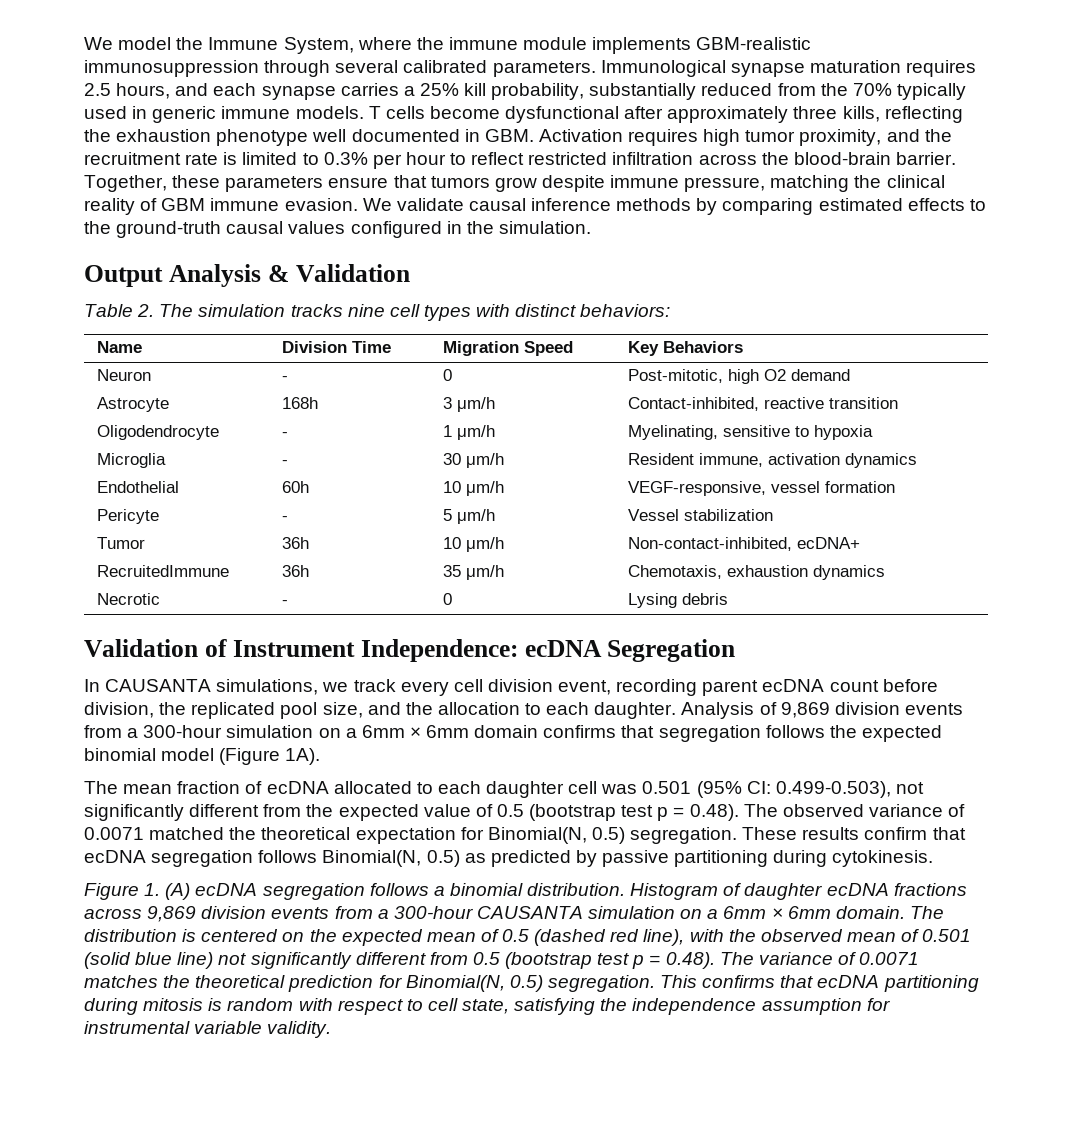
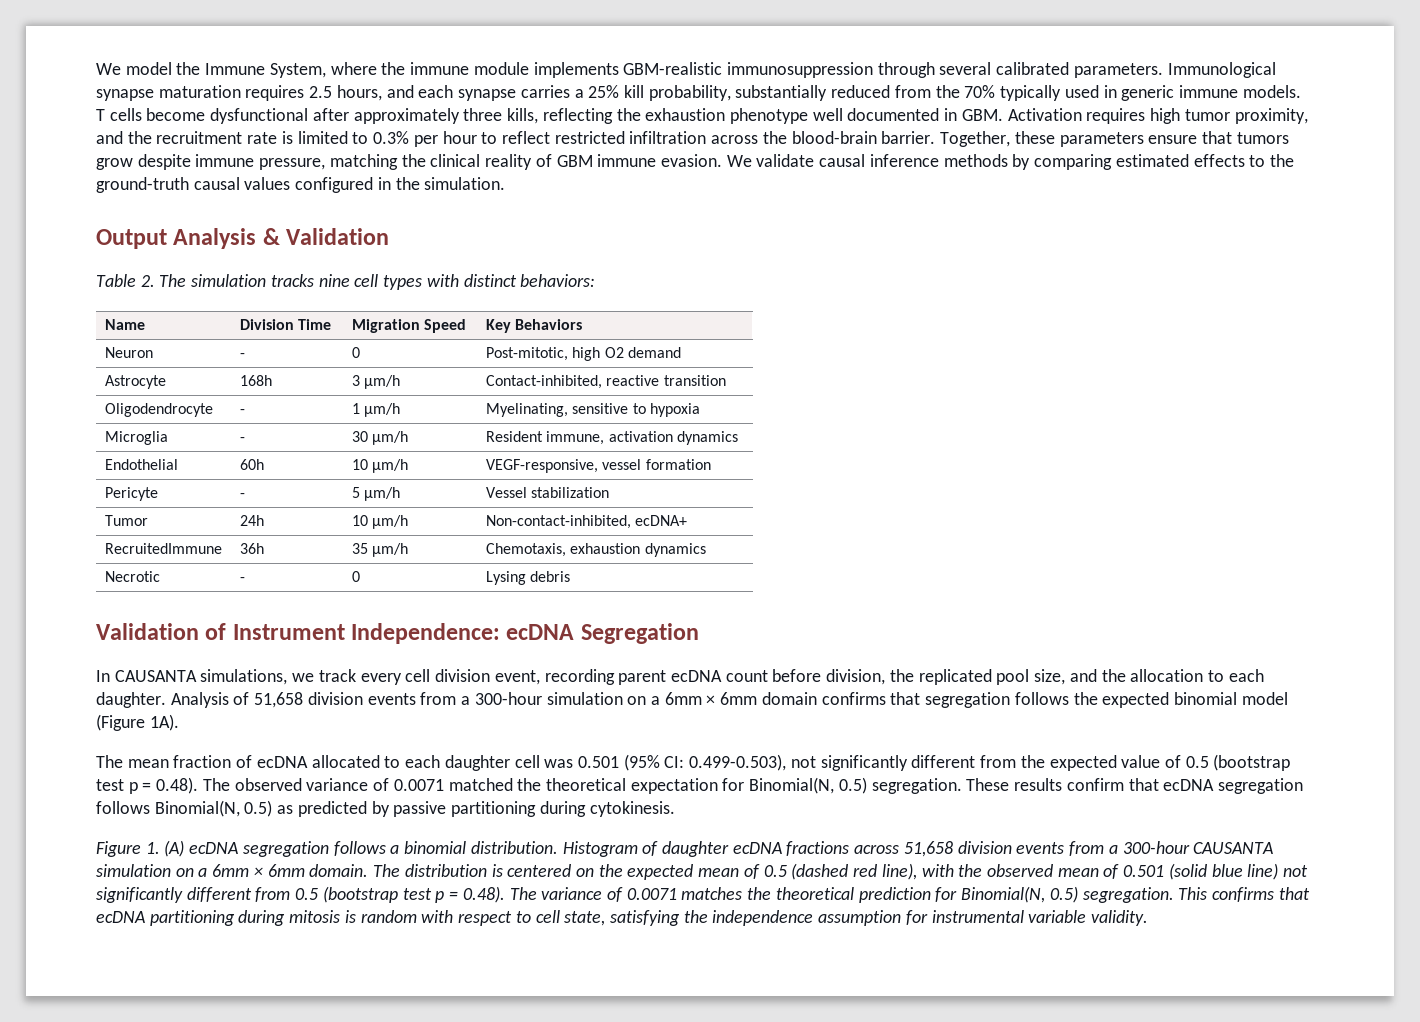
[282,537,310,549] 36h -> [239,515,264,526] 24h
[780,702,830,718] 9,869 -> [254,692,304,708] 51,658
[147,906,197,922] 9,869 -> [903,841,953,857] 51,658

